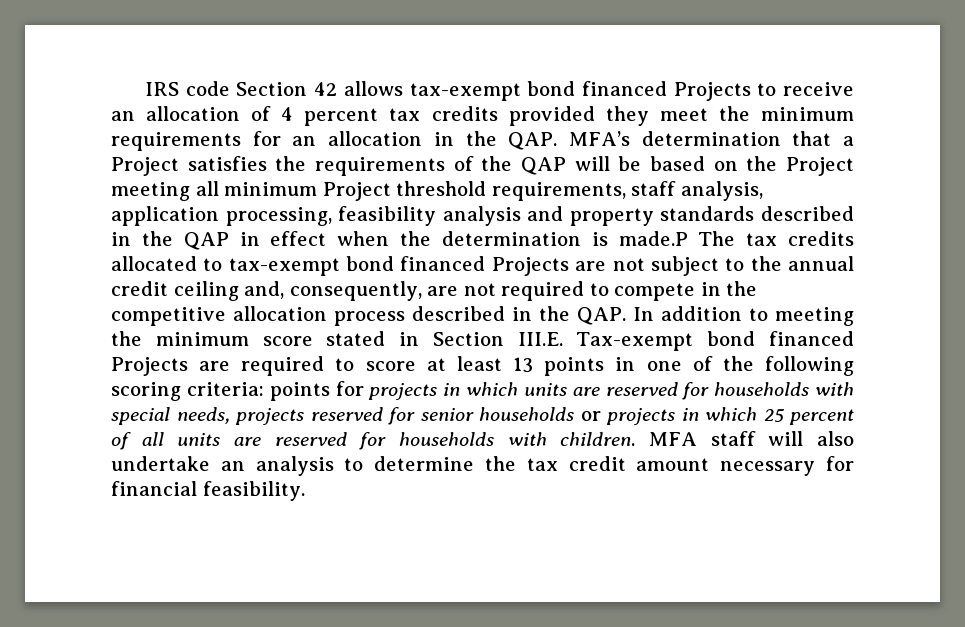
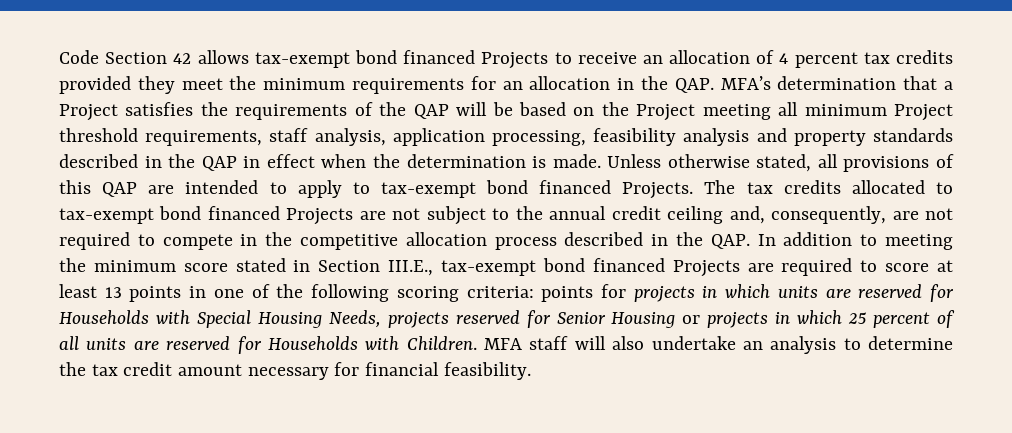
[145,81,230,96] IRS code -> [59,50,99,64] Code
[618,231,688,246] made.P -> [552,154,954,172] [59,180,694,199] made. Unless otherwise stated, all provisions of this QAP are intended to apply to tax-exempt bond financed Projects.
[517,332,694,351] III.E. Tax-exempt -> [388,260,537,276] III.E., tax-exempt
[714,382,855,396] [111,407,230,425] households with special needs, -> [59,310,381,328] Households with Special Housing Needs,
[420,407,574,421] senior households -> [556,312,676,328] Senior Housing
[399,432,636,446] households with children. -> [267,336,477,350] Households with Children.

